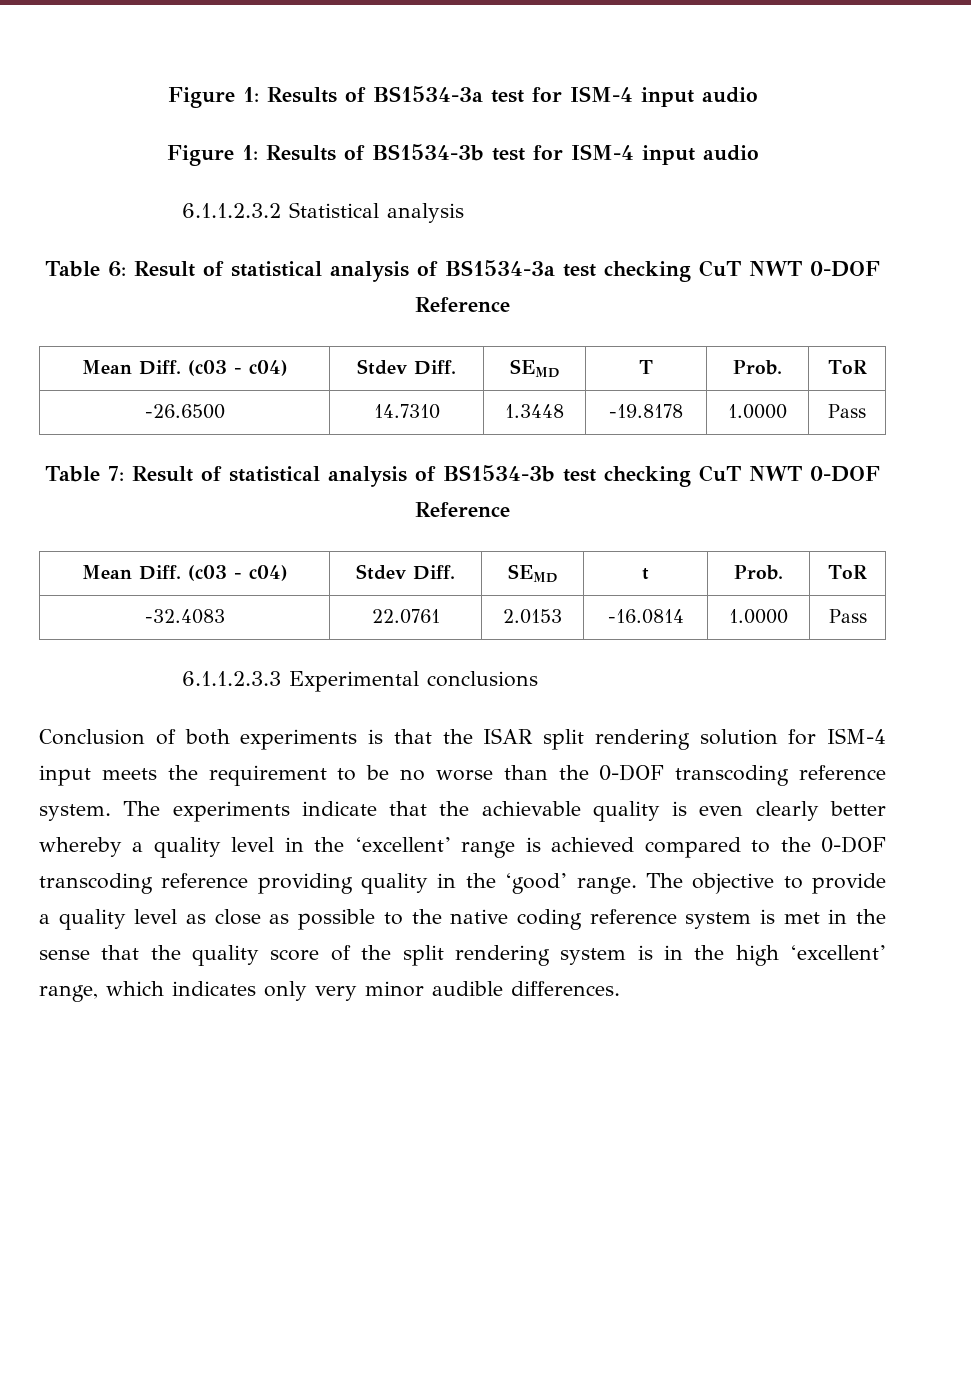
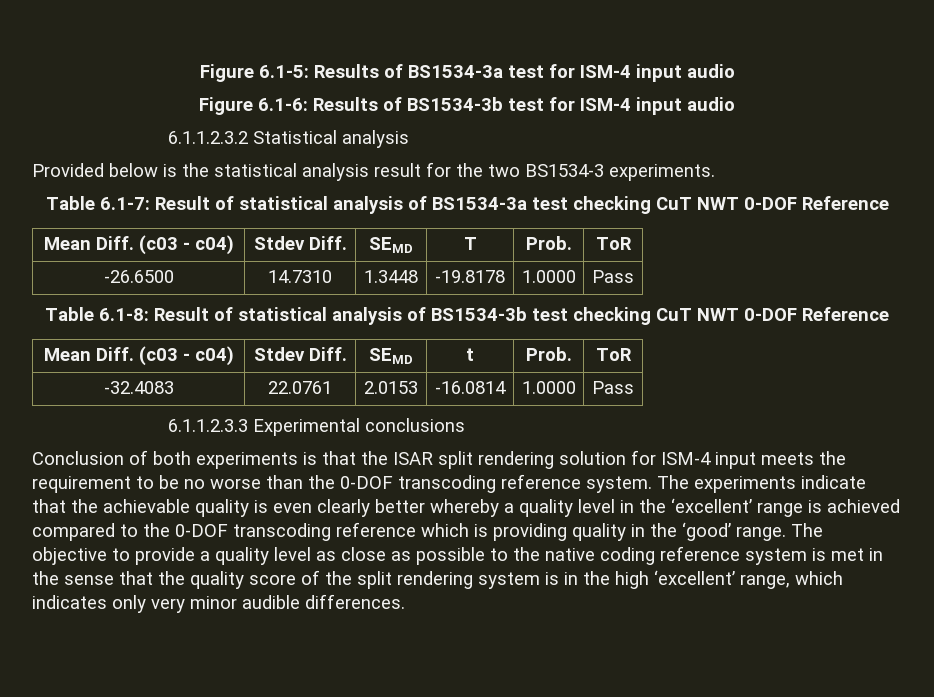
[167,87,259,108] Figure 1: -> [199,64,309,82] Figure 6.1-5:
[241,145,258,160] 1: -> [258,98,308,111] 6.1-6:
[44,261,127,277] // Table 6: -> [32,162,715,181] [45,196,150,210] // Provided below is the statistical analysis result for the two BS1534-3 experiments. // Table 6.1-7:
[108,466,125,481] 7: -> [99,308,149,321] 6.1-8:
(249, 880) none -> [421,523,488,537] which is

